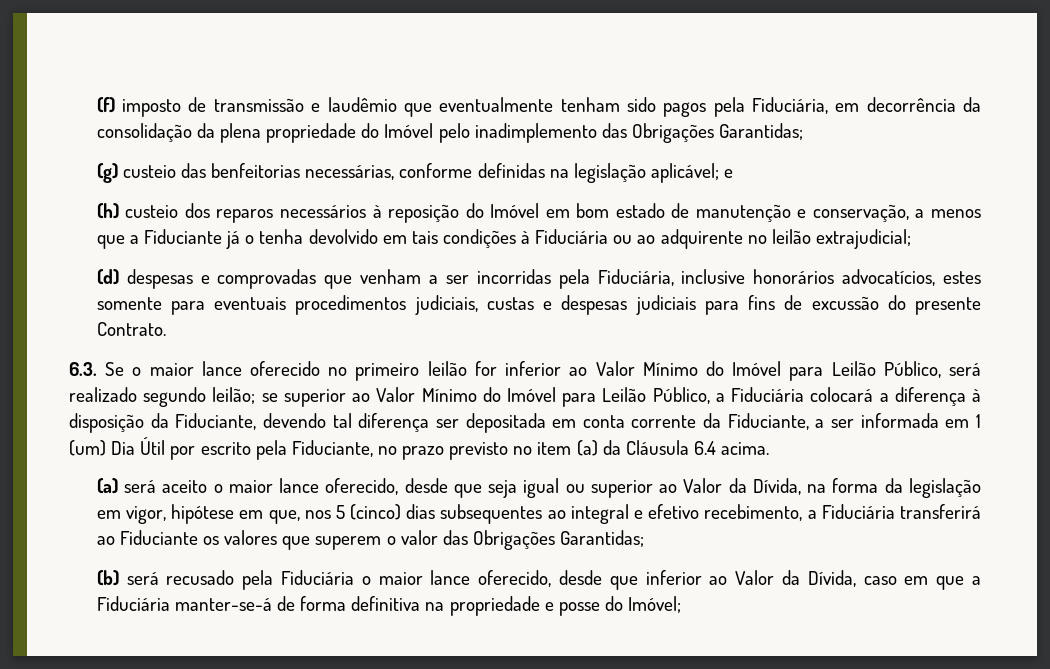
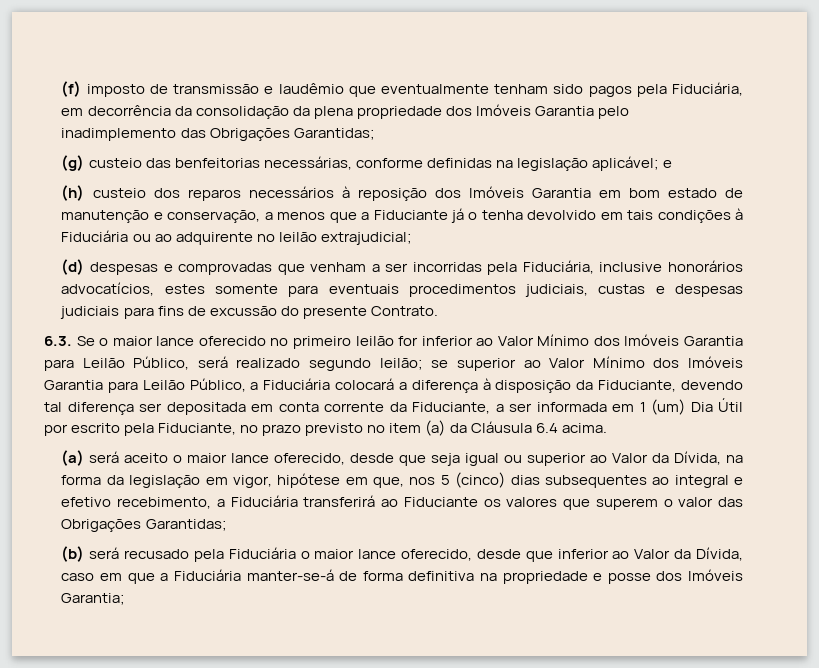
[361,123,434,138] do Imóvel -> [445,104,594,116] dos Imóveis Garantia
[465,203,540,218] do Imóvel -> [434,186,591,198] dos Imóveis Garantia
[705,361,782,376] do Imóvel -> [593,334,743,346] dos Imóveis Garantia
[482,387,556,402] do Imóvel -> [653,356,744,368] [44,380,103,390] dos Imóveis Garantia
[604,596,682,613] do Imóvel; -> [656,569,744,581] [61,593,126,605] dos Imóveis Garantia;

